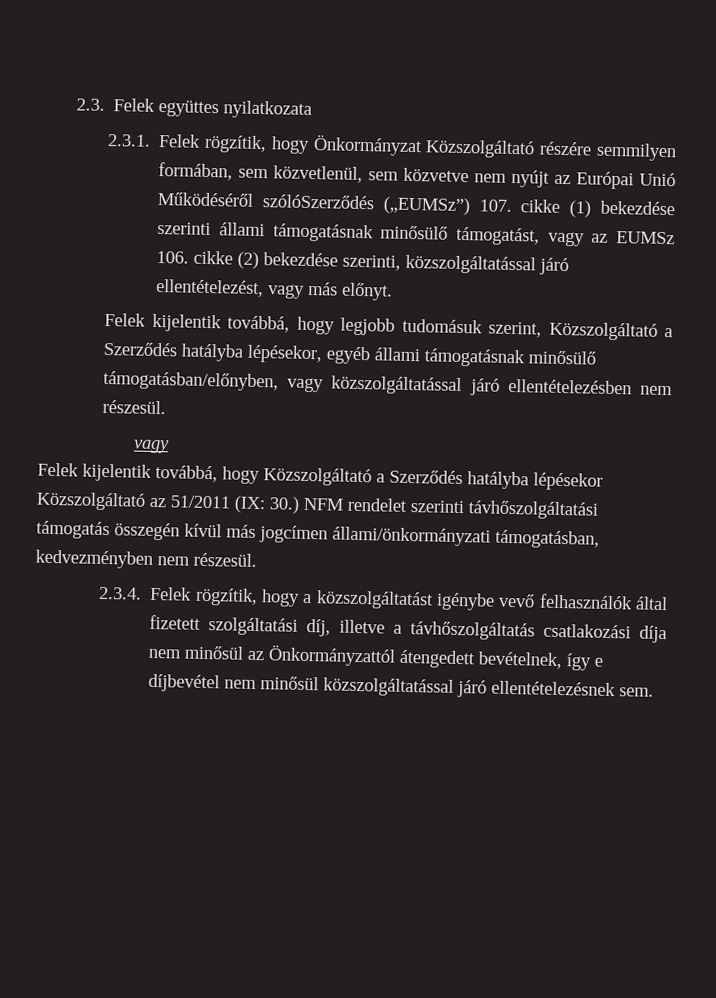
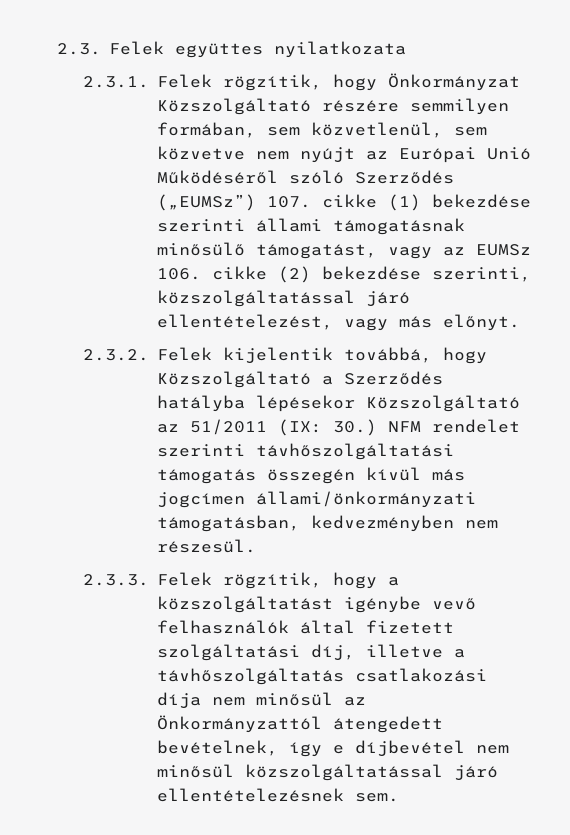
[262,194,375,210] szólóSzerződés -> [288,170,454,184] szóló Szerződés
[104,312,673,341] [103,341,597,368] [103,370,673,396] [102,399,167,415] [133,439,171,454] Felek kijelentik továbbá, hogy legjobb tudomásuk szerint, Közszolgáltató a Szerződés hatályba lépésekor, egyéb állami támogatásnak minősülő támogatásban/előnyben, vagy közszolgáltatással járó ellentételezésben nem részesül. // vagy // -> [83,349,150,361] 2.3.2.
[98,586,143,600] 2.3.4. -> [83,574,150,586] 2.3.3.

